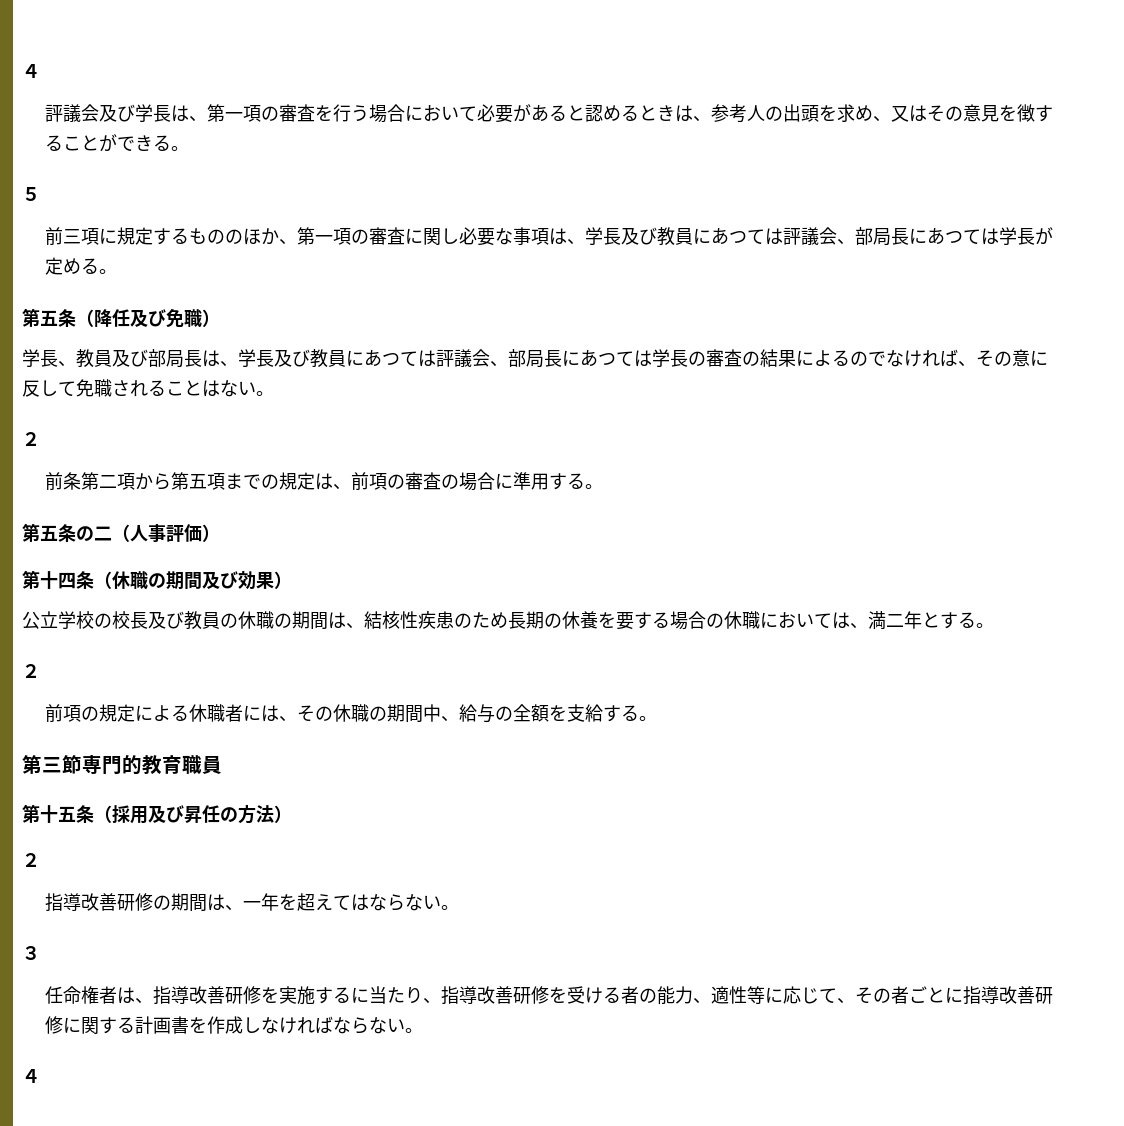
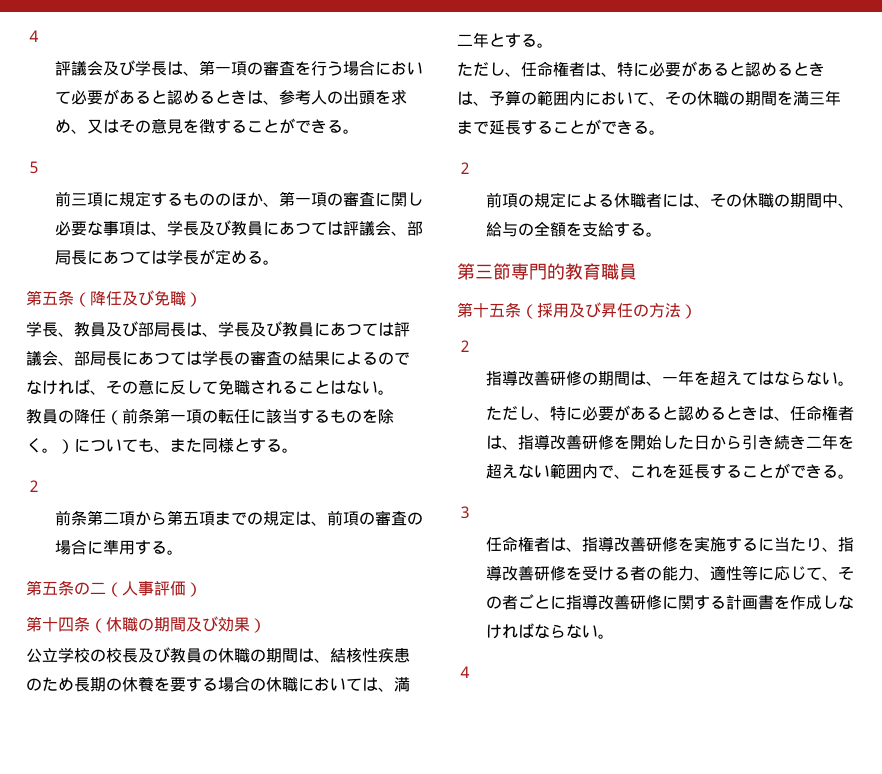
(274, 393) none -> [26,408,394,425] [26,438,298,454] // 教員の降任（前条第一項の転任に該当するものを除く。）についても、また同様とする。
(994, 625) none -> [457,61,825,77] [457,90,841,106] [457,119,665,135] // ただし、任命権者は、特に必要があると認めるときは、予算の範囲内において、その休職の期間を満三年まで延長することができる。
(459, 907) none -> [485,405,854,421] [485,434,854,450] [485,463,854,479] // ただし、特に必要があると認めるときは、任命権者は、指導改善研修を開始した日から引き続き二年を超えない範囲内で、これを延長することができる。

